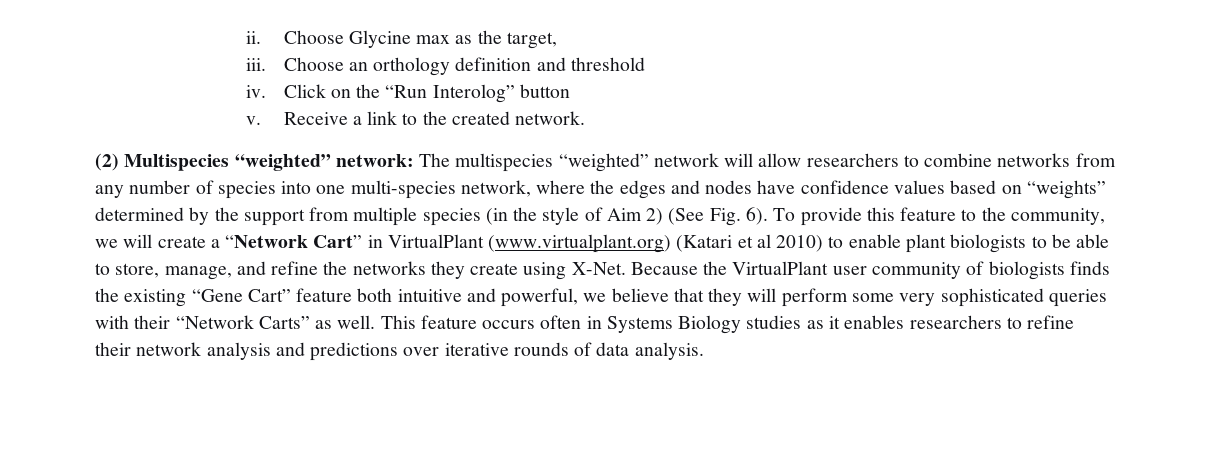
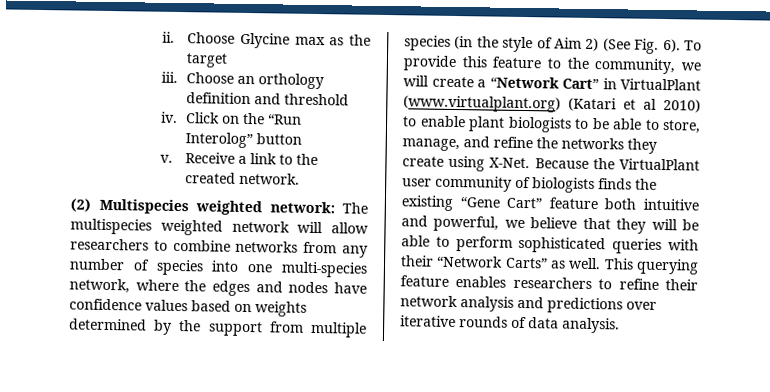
[506,32,557,49] target, -> [186,53,229,68] target
[234,154,331,171] “weighted” -> [195,200,262,216] weighted
[558,153,649,172] “weighted” -> [160,219,223,236] weighted
[1026,180,1106,199] “weights” -> [255,301,307,317] weights
[781,288,936,307] perform some very -> [682,219,699,231] [401,235,513,252] be able to perform
[420,315,840,334] feature occurs often in Systems Biology studies as it -> [636,258,699,275] [400,275,449,287] querying feature

